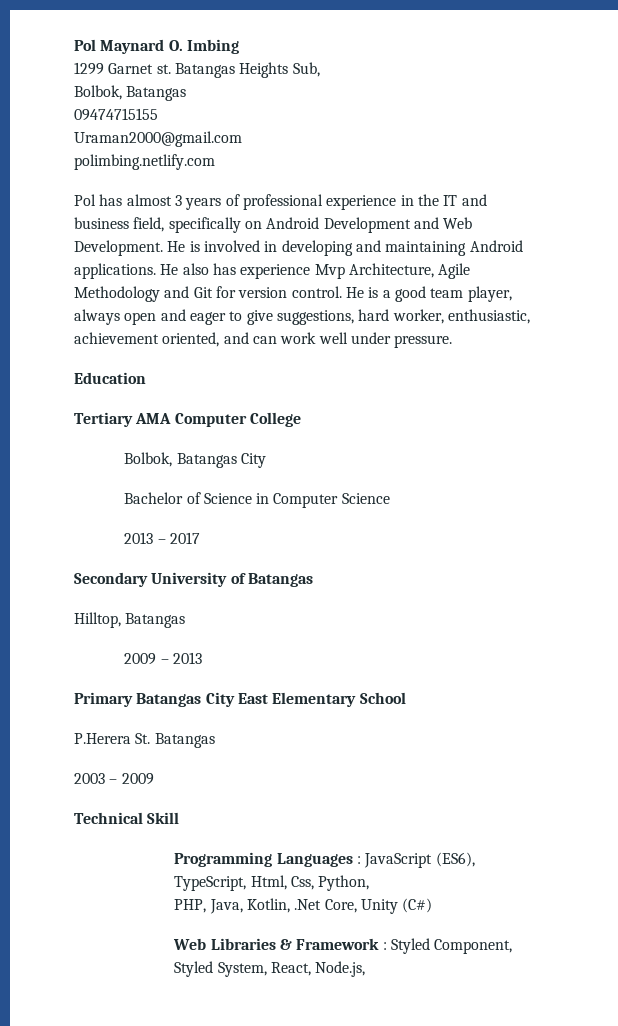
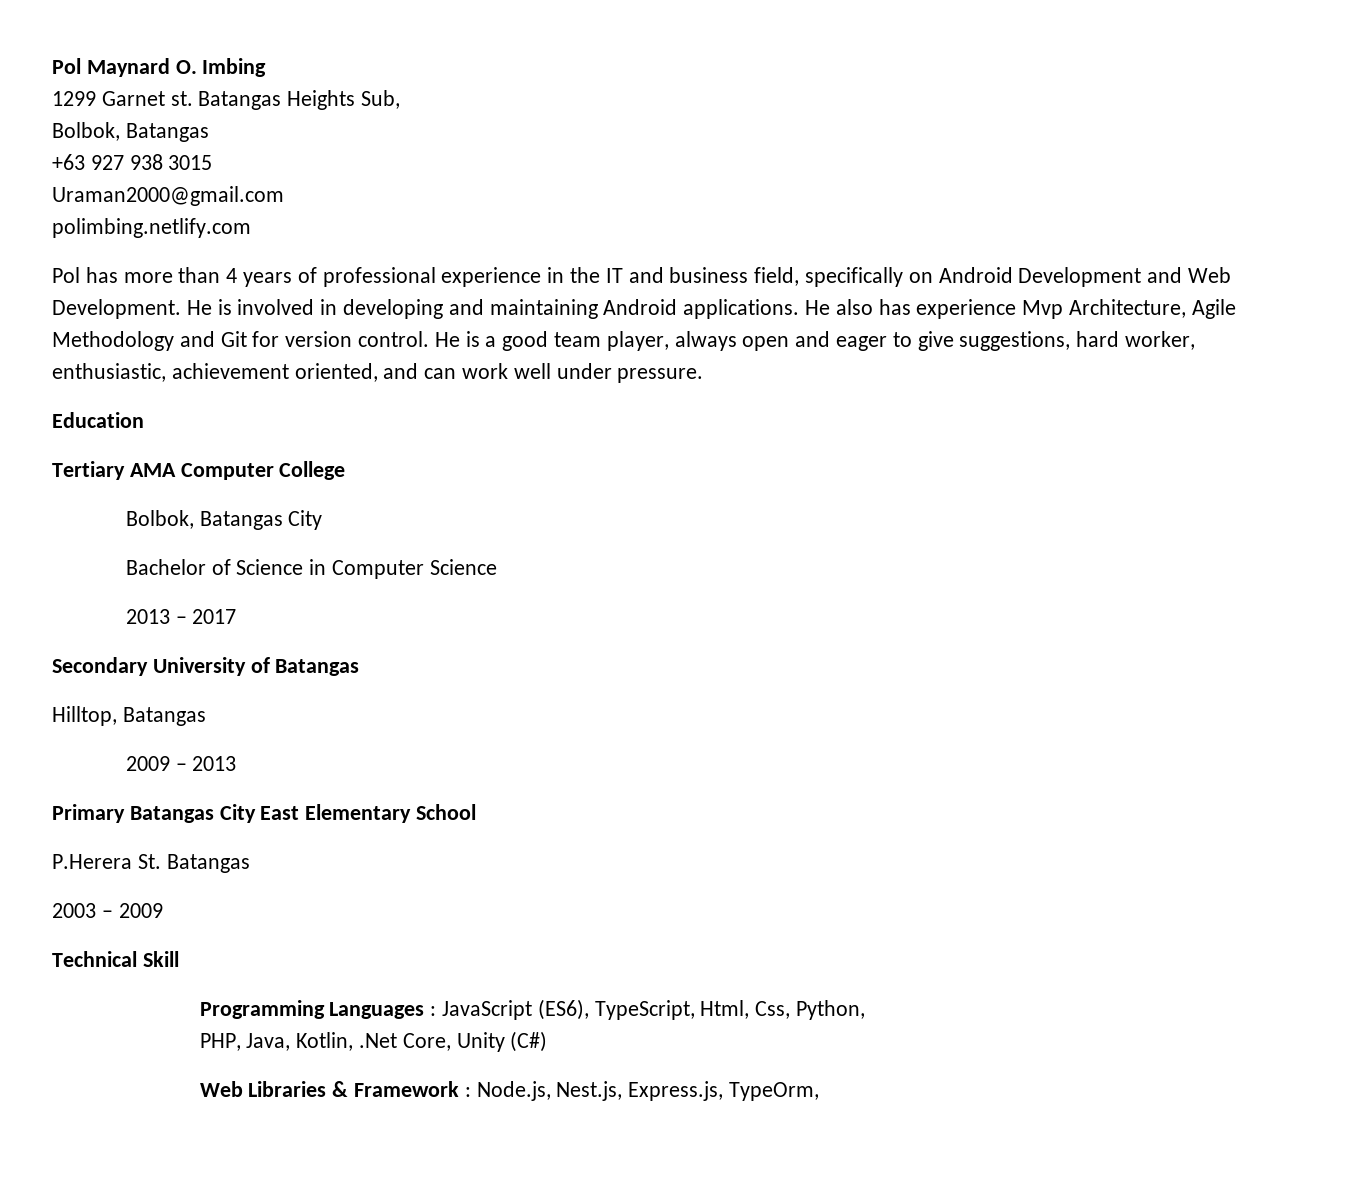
[74,108,158,121] 09474715155 -> [52,154,213,170] +63 927 938 3015
[126,194,182,206] almost 3 -> [123,267,238,283] more than 4
[390,938,513,954] [174,961,366,977] Styled Component, Styled System, React, Node.js, -> [476,1081,820,1101] Node.js, Nest.js, Express.js, TypeOrm,

